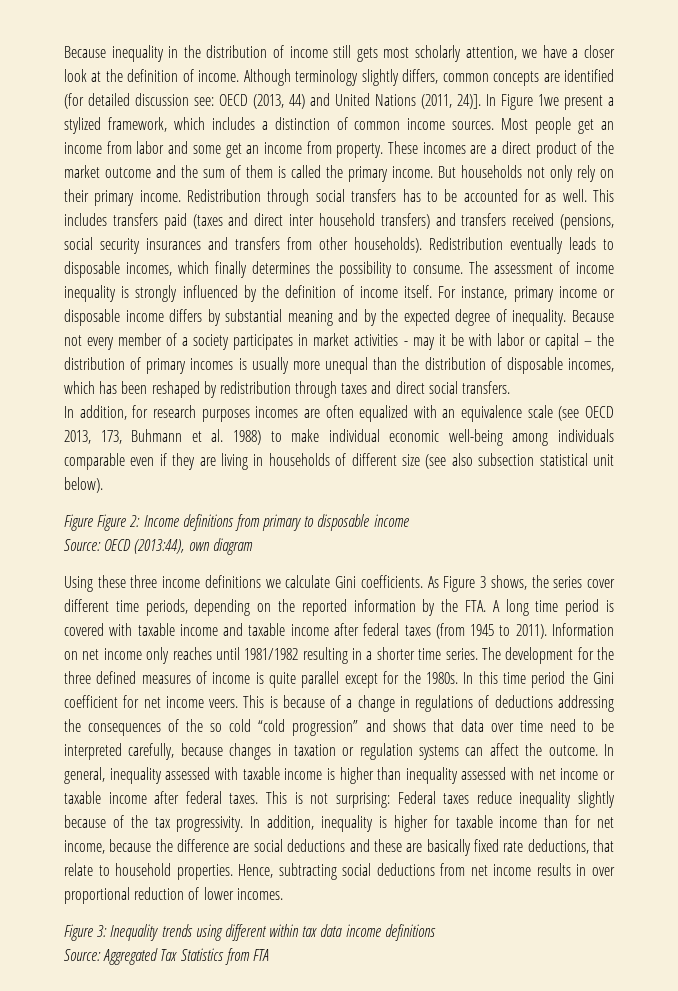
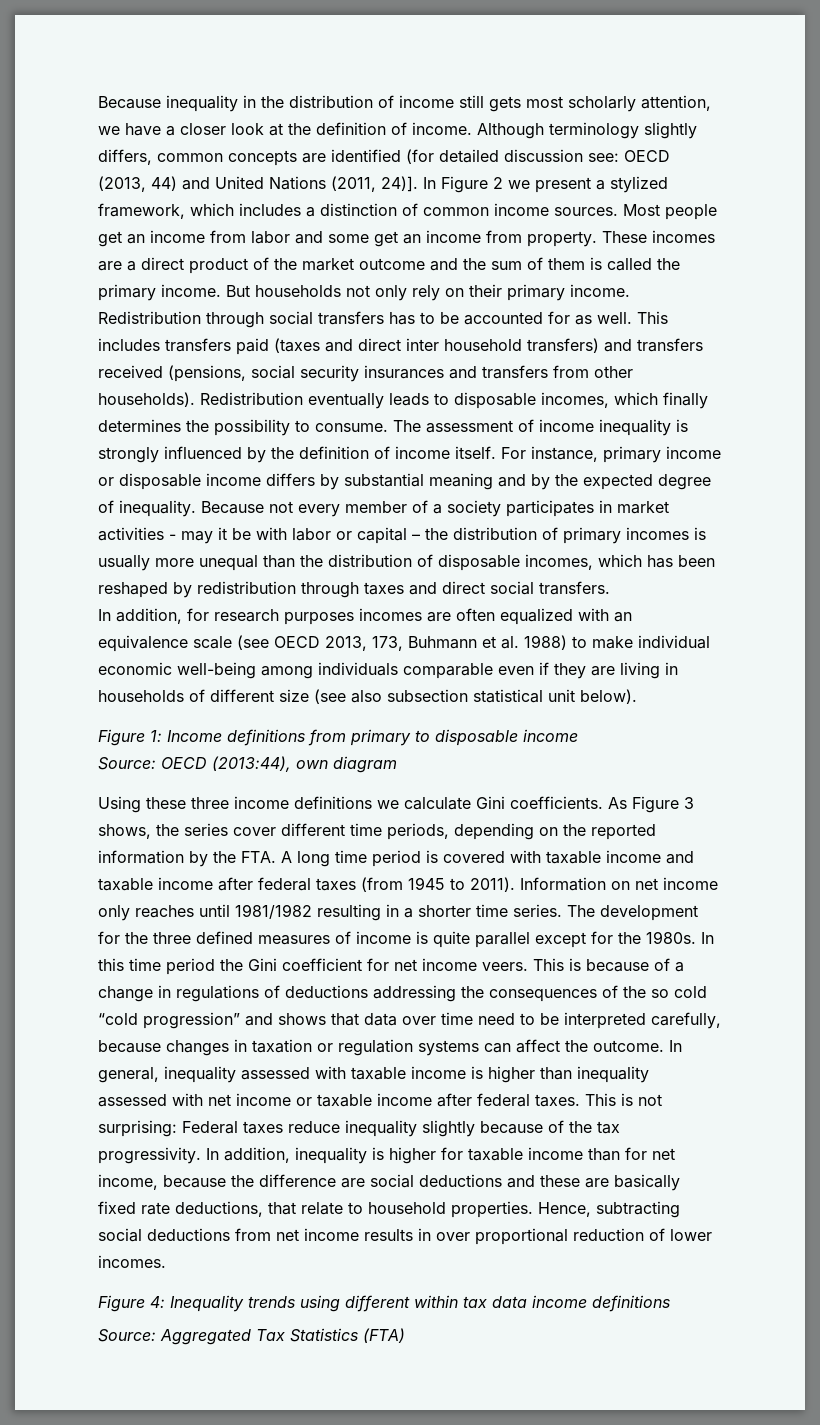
[538,94,559,106] 1we -> [493,177,530,189] 2 we
[97,514,141,531] Figure 2: -> [150,730,162,742] 1:
[97,925,108,937] 3: -> [150,1296,165,1308] 4:
[224,948,269,965] from FTA -> [363,1328,405,1343] (FTA)

